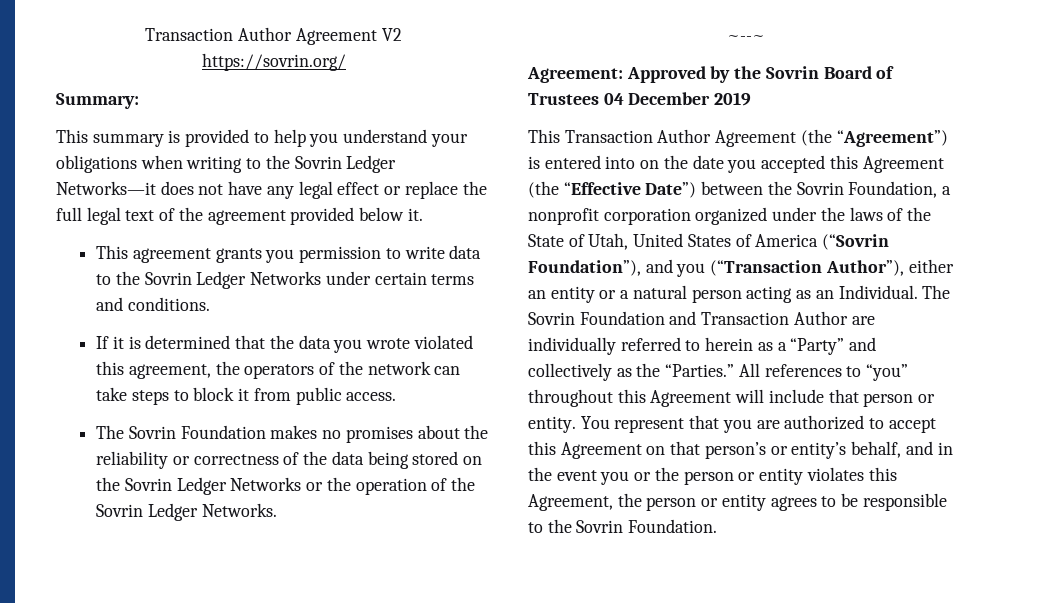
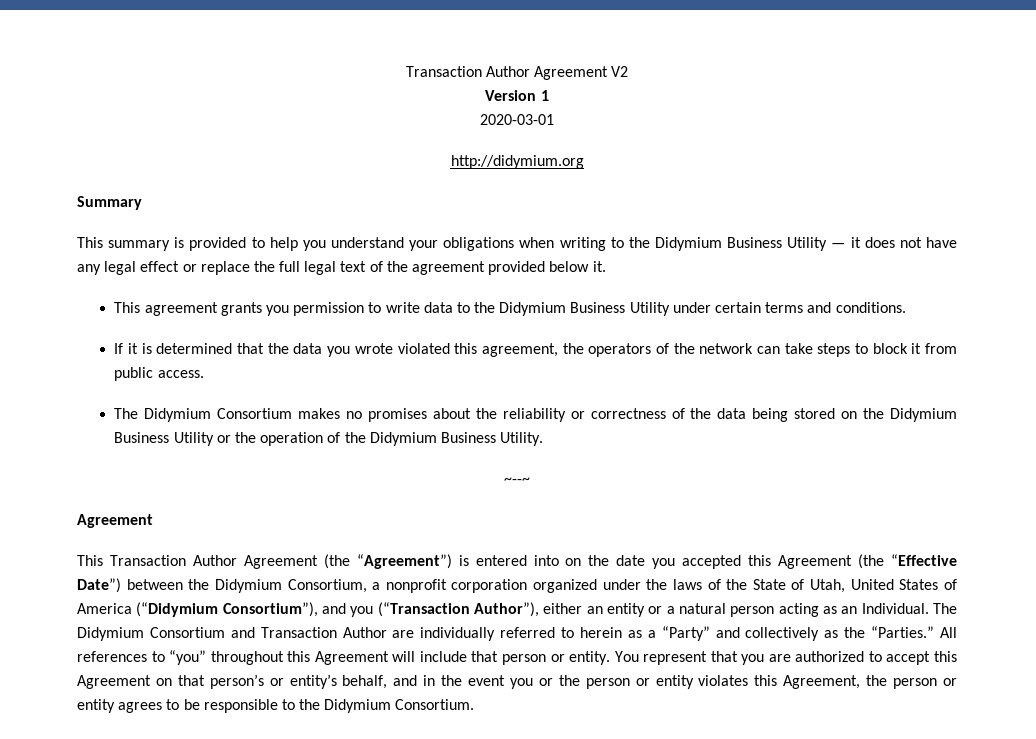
[201,53,346,71] [56,93,139,109] https://sovrin.org/ // Summary: -> [485,90,549,101] [480,114,554,125] [450,155,584,169] [77,196,142,210] Version 1 // 2020-03-01 // http://didymium.org // Summary
[294,155,397,173] [56,181,156,195] Sovrin Ledger Networks—it -> [655,237,861,251] Didymium Business Utility — it
[144,271,322,289] Sovrin Ledger Networks -> [499,302,670,316] Didymium Business Utility
[128,425,266,439] Sovrin Foundation -> [144,408,293,422] Didymium Consortium
[124,477,302,495] Sovrin Ledger Networks -> [890,408,958,422] [114,432,214,446] Didymium Business Utility
[96,503,277,521] [726,35,765,41] [527,66,895,83] [528,92,752,106] Sovrin Ledger Networks. // ~--~ // Agreement: Approved by the Sovrin Board of Trustees 04 December 2019 -> [369,432,544,446] [504,477,530,484] [77,514,153,528] Didymium Business Utility. // ~--~ // Agreement
[796,181,938,198] Sovrin Foundation, -> [214,579,367,593] Didymium Consortium,
[822,234,890,250] [528,260,641,276] (“Sovrin Foundation”), -> [136,602,318,617] (“Didymium Consortium”),
[528,311,665,325] Sovrin Foundation -> [77,627,225,641] Didymium Consortium
[576,519,718,533] Sovrin Foundation. -> [324,699,475,713] Didymium Consortium.

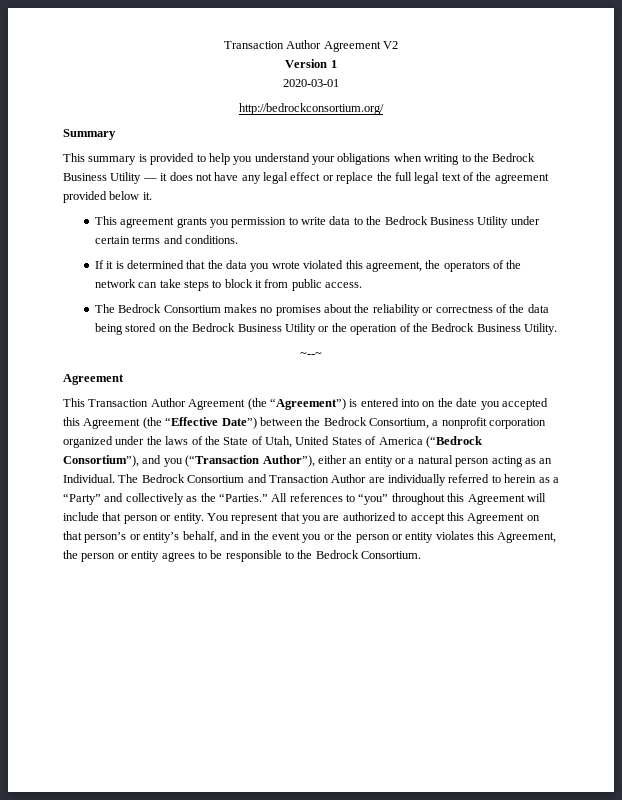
[450,155,584,169] http://didymium.org -> [239,103,384,115] http://bedrockconsortium.org/
[655,237,722,251] Didymium -> [492,153,536,162] Bedrock
[499,302,567,316] Didymium -> [384,216,428,225] Bedrock
[144,408,212,422] Didymium -> [118,304,162,313] Bedrock
[890,408,958,422] Didymium -> [192,323,236,332] Bedrock
[369,432,437,446] Didymium -> [431,323,475,332] Bedrock
[214,579,282,593] Didymium -> [323,417,367,426] Bedrock
[136,602,219,617] (“Didymium -> [425,436,482,448] (“Bedrock
[77,627,144,641] Didymium -> [141,474,185,483] Bedrock
[324,699,392,713] Didymium -> [315,550,359,559] Bedrock

